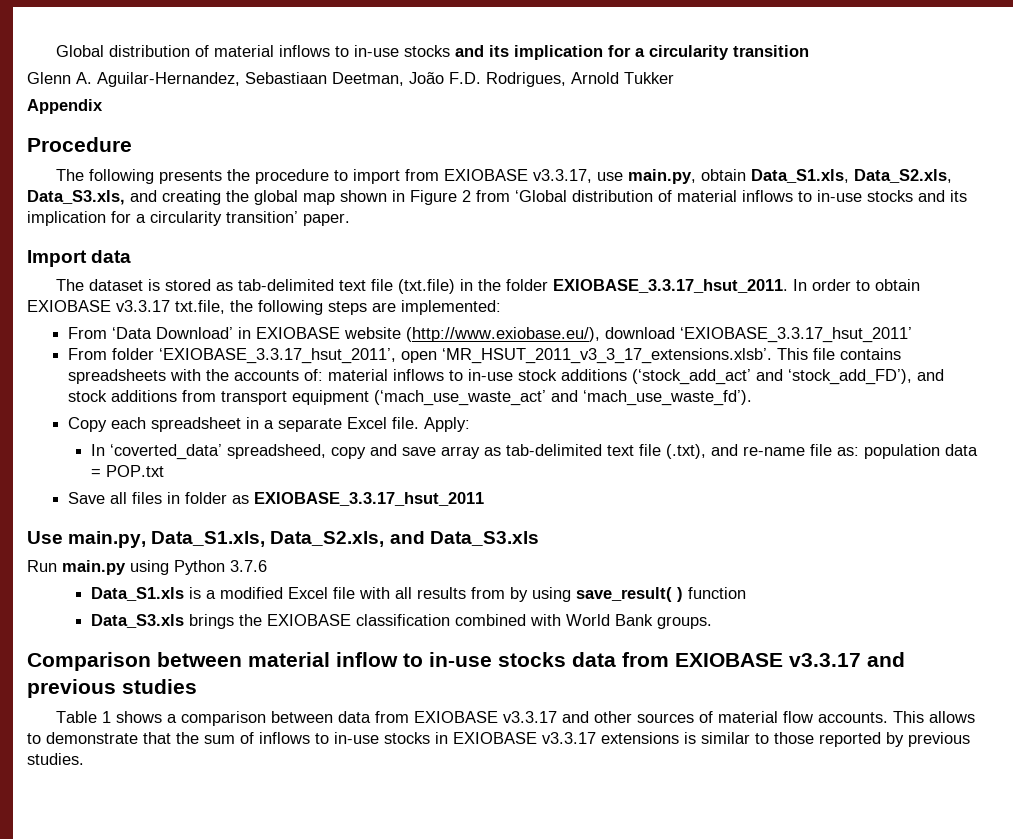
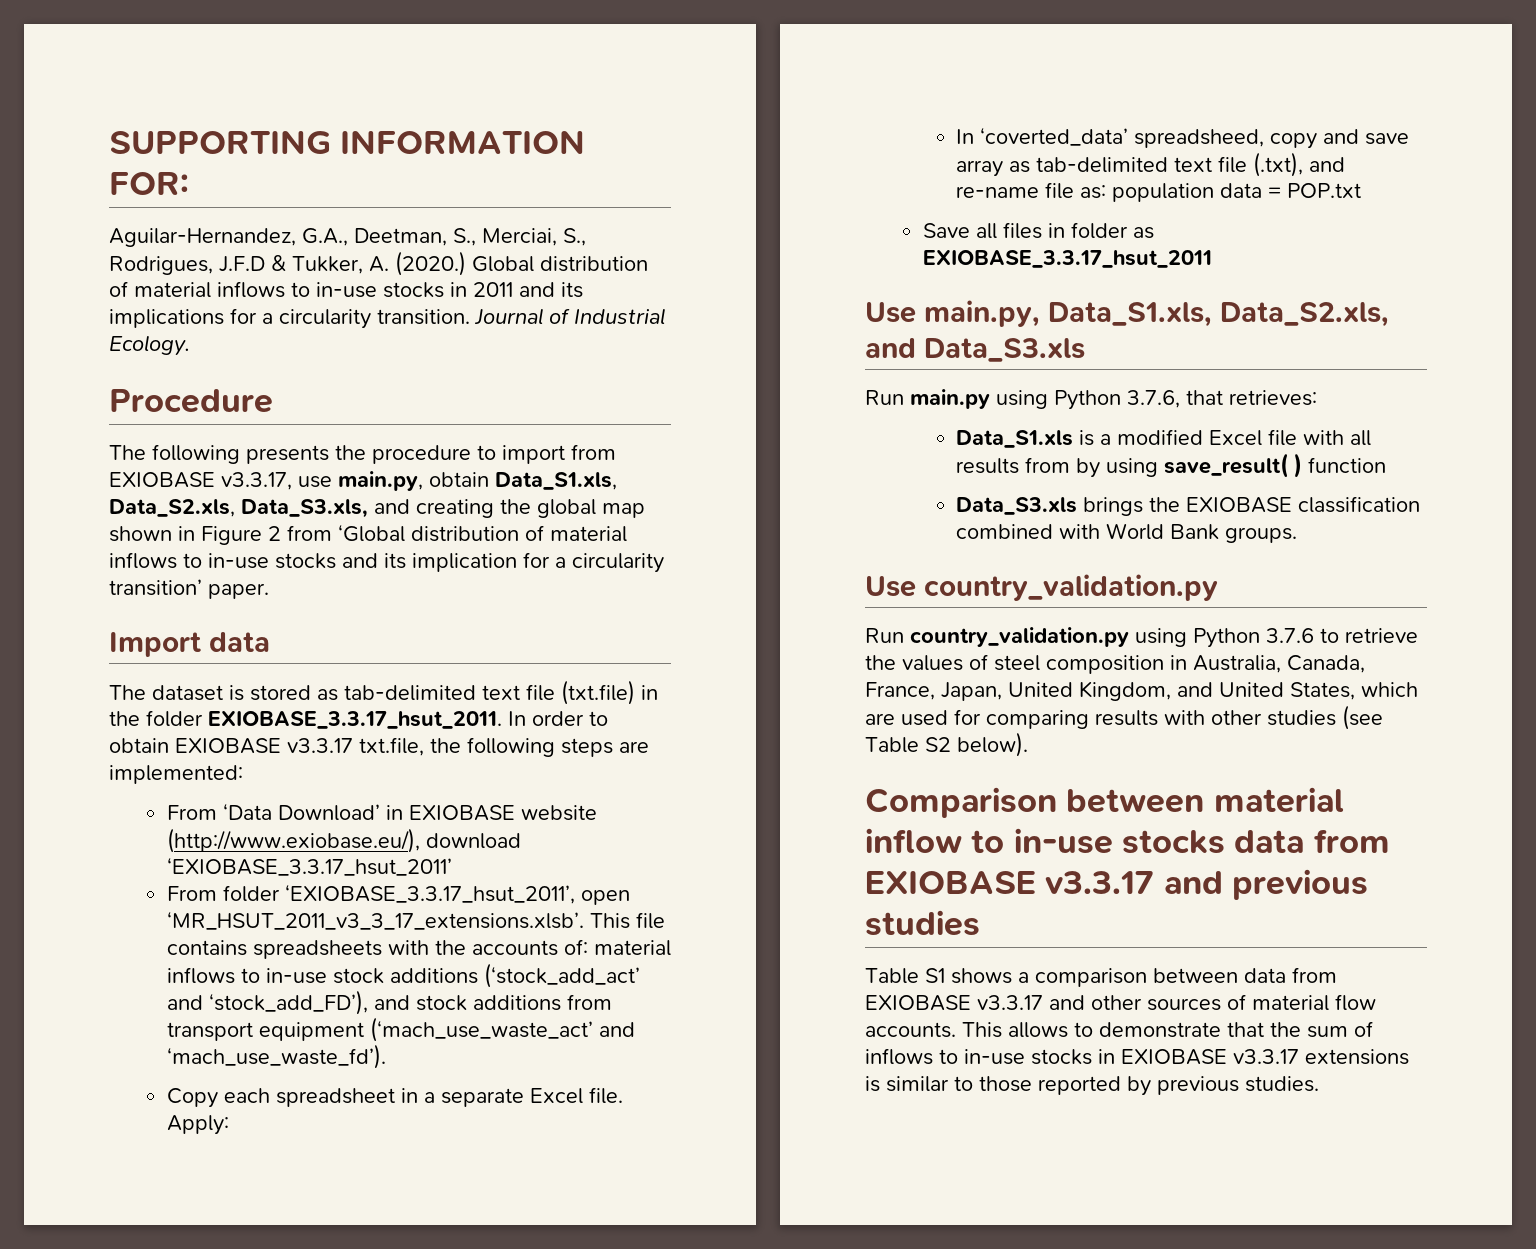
(56, 51) none -> [109,130,586,154] [109,172,189,195] [109,228,586,247] [109,251,466,276] SUPPORTING INFORMATION FOR: // Aguilar-Hernandez, G.A., Deetman, S., Merciai, S., Rodrigues, J.F.D & Tukker, A. (2020.)
[455,45,810,60] [27,72,674,87] [27,99,103,114] and its implication for a circularity transition // Glenn A. Aguilar-Hernandez, Sebastiaan Deetman, João F.D. Rodrigues, Arnold Tukker // Appendix -> [450,282,583,298] [109,308,665,329] [109,335,190,356] in 2011 and its implications for a circularity transition. Journal of Industrial Ecology.
[230,560,267,572] 3.7.6 -> [1127,390,1317,408] 3.7.6, that retrieves:
(713, 622) none -> [865,574,1218,601] [865,627,1418,648] [865,654,1365,674] [865,681,1418,701] [865,705,1383,730] [865,732,1028,757] // Use country_validation.py // Run country_validation.py using Python 3.7.6 to retrieve the values of steel composition in Australia, Canada, France, Japan, United Kingdom, and United States, which are used for comparing results with other studies (see Table S2 below).
[102,711,112,723] 1 -> [925,968,945,983] S1

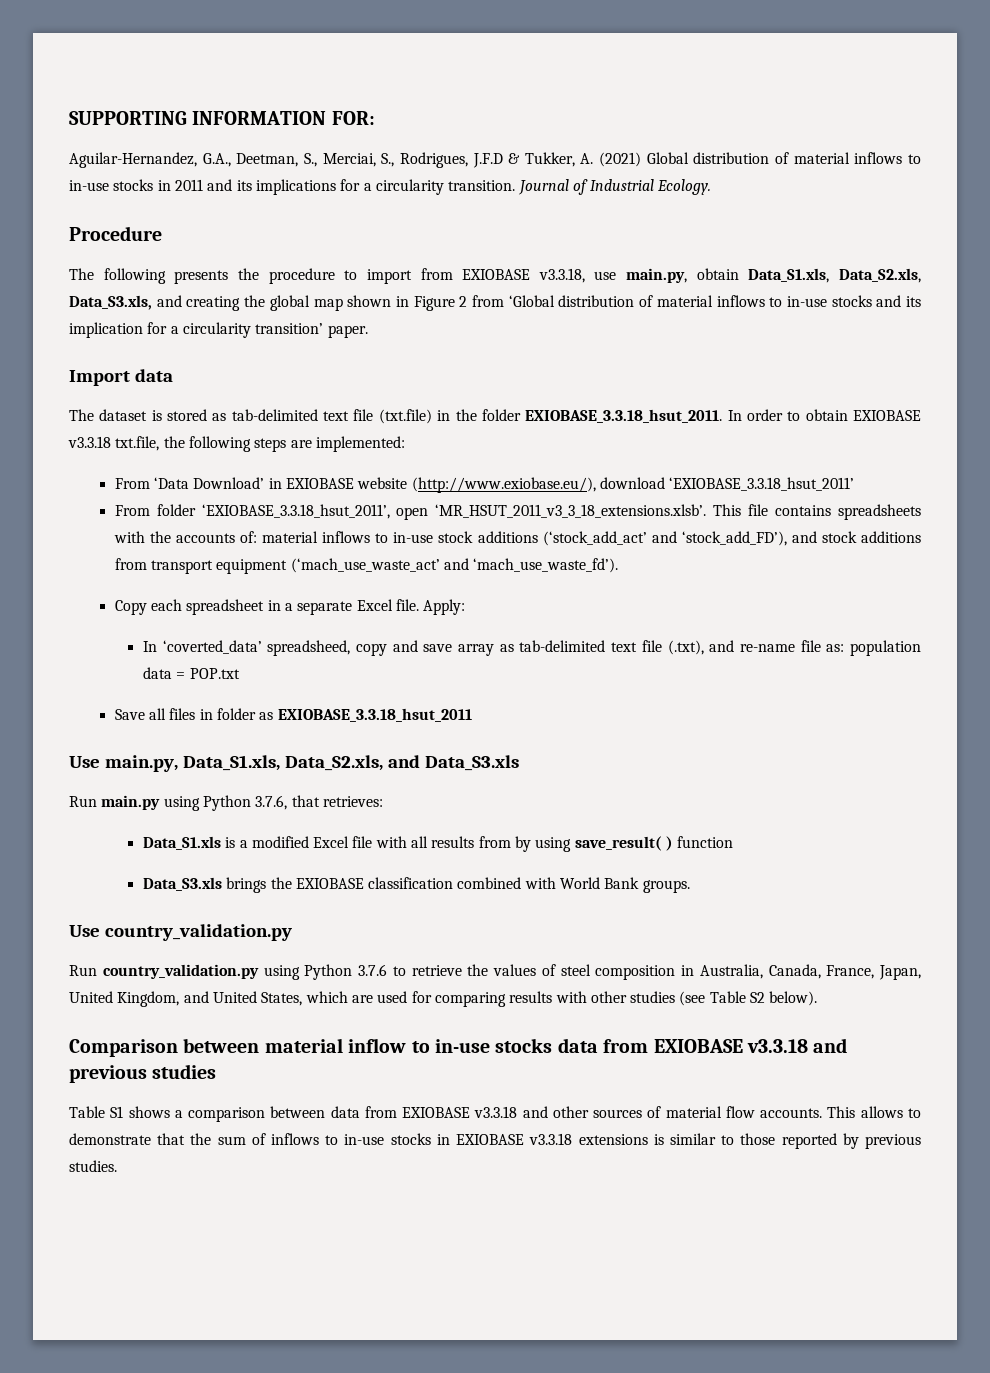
[395,251,466,276] (2020.) -> [599,152,642,167] (2021)
[221,472,292,490] v3.3.17, -> [538,268,585,283] v3.3.18,
[208,711,502,729] EXIOBASE_3.3.17_hsut_2011. -> [525,409,723,423] EXIOBASE_3.3.18_hsut_2011.
[287,738,353,753] v3.3.17 -> [68,436,111,448] v3.3.18
[166,857,452,876] ‘EXIOBASE_3.3.17_hsut_2011’ -> [669,477,855,491] ‘EXIOBASE_3.3.18_hsut_2011’
[284,884,630,905] [166,911,584,930] ‘EXIOBASE_3.3.17_hsut_2011’, open ‘MR_HSUT_2011_v3_3_17_extensions.xlsb’. -> [201,504,707,520] ‘EXIOBASE_3.3.18_hsut_2011’, open ‘MR_HSUT_2011_v3_3_18_extensions.xlsb’.
[922,250,1212,268] EXIOBASE_3.3.17_hsut_2011 -> [277,708,472,722] EXIOBASE_3.3.18_hsut_2011
[1045,871,1155,894] v3.3.17 -> [746,1039,808,1053] v3.3.18
[977,995,1043,1010] v3.3.17 -> [474,1106,518,1118] v3.3.18
[1233,1049,1299,1064] v3.3.17 -> [529,1133,573,1145] v3.3.18

